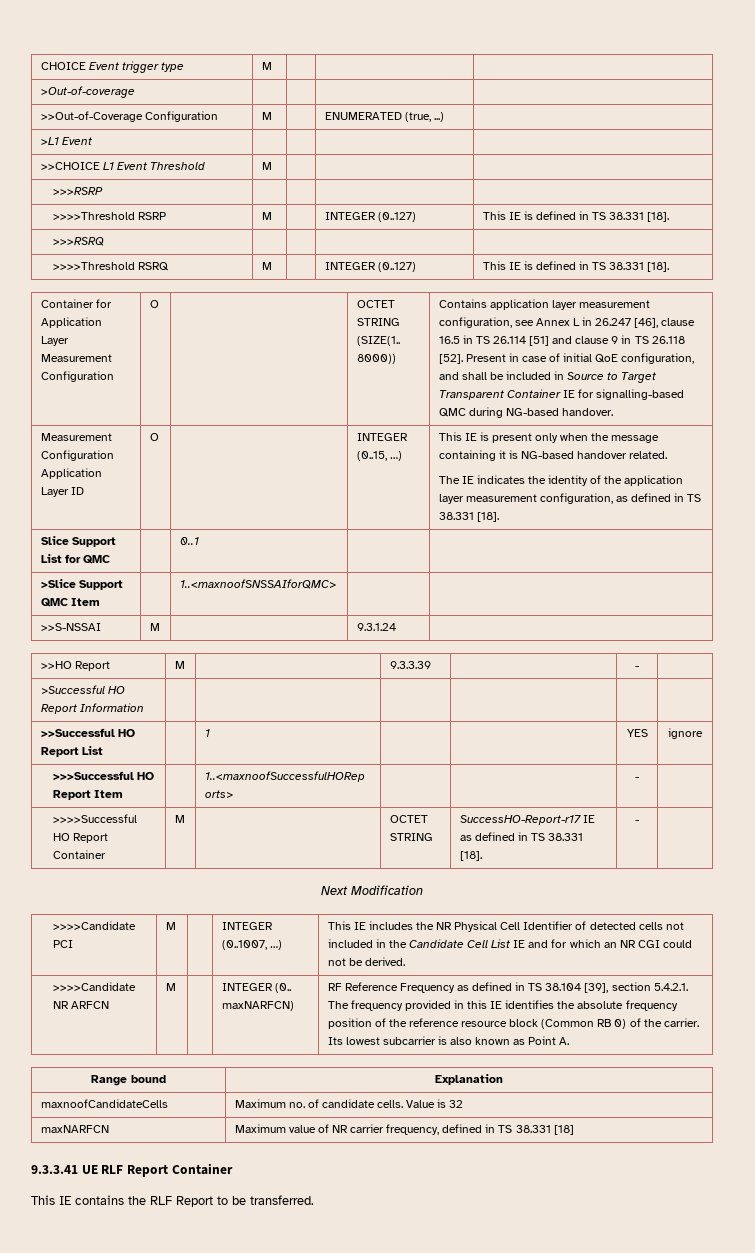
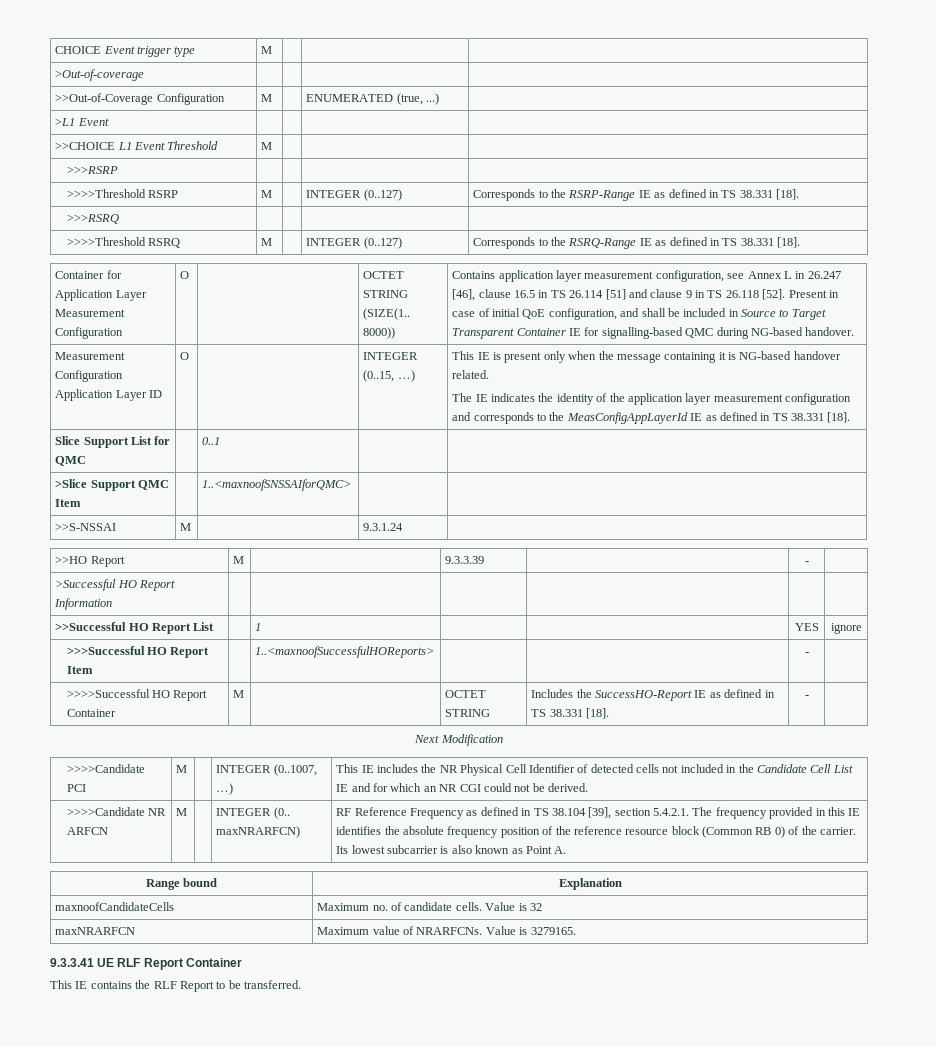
[482,211,533,220] This IE is -> [473,189,666,201] Corresponds to the RSRP-Range IE as
[482,261,533,270] This IE is -> [473,237,667,249] Corresponds to the RSRQ-Range IE as
[539,493,613,504] configuration, -> [785,393,852,405] [452,412,703,424] configuration and corresponds to the MeasConfigAppLayerId IE
[459,815,581,825] SuccessHO-Report-r17 -> [531,689,693,701] Includes the SuccessHO-Report
[221,1001,294,1011] maxNARFCN) -> [216,826,301,838] maxNRARFCN)
[40,1125,109,1133] maxNARFCN -> [55,927,136,935] maxNRARFCN
[331,1124,574,1135] NR carrier frequency, defined in TS 38.331 [18] -> [416,926,576,935] NRARFCNs. Value is 3279165.

